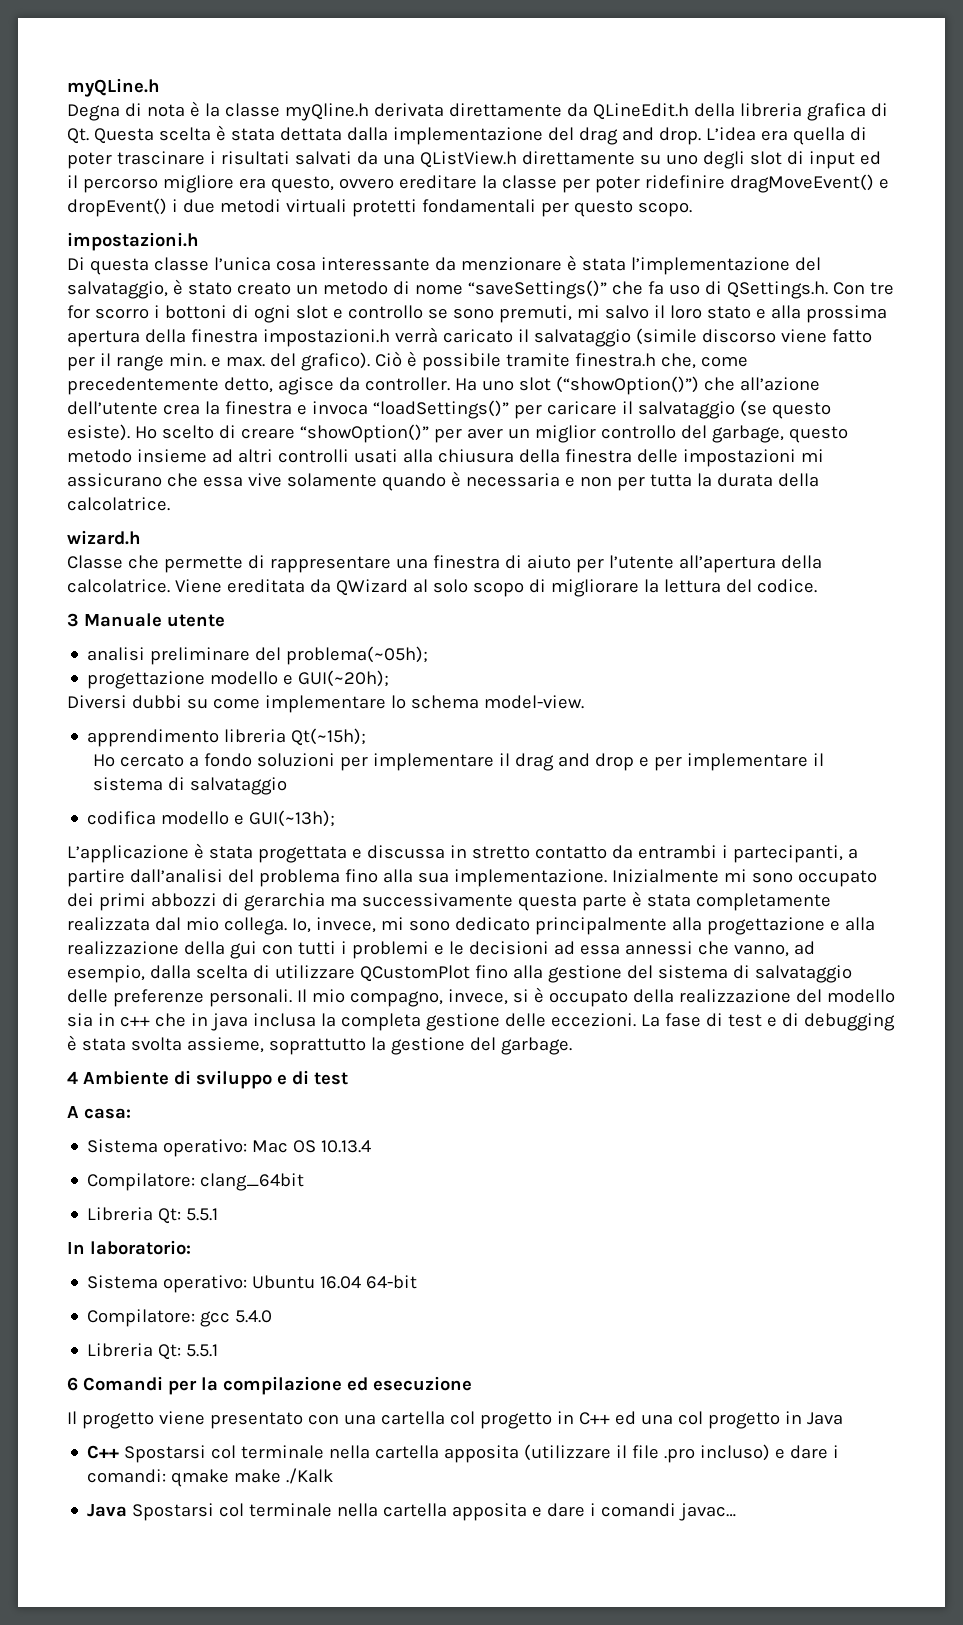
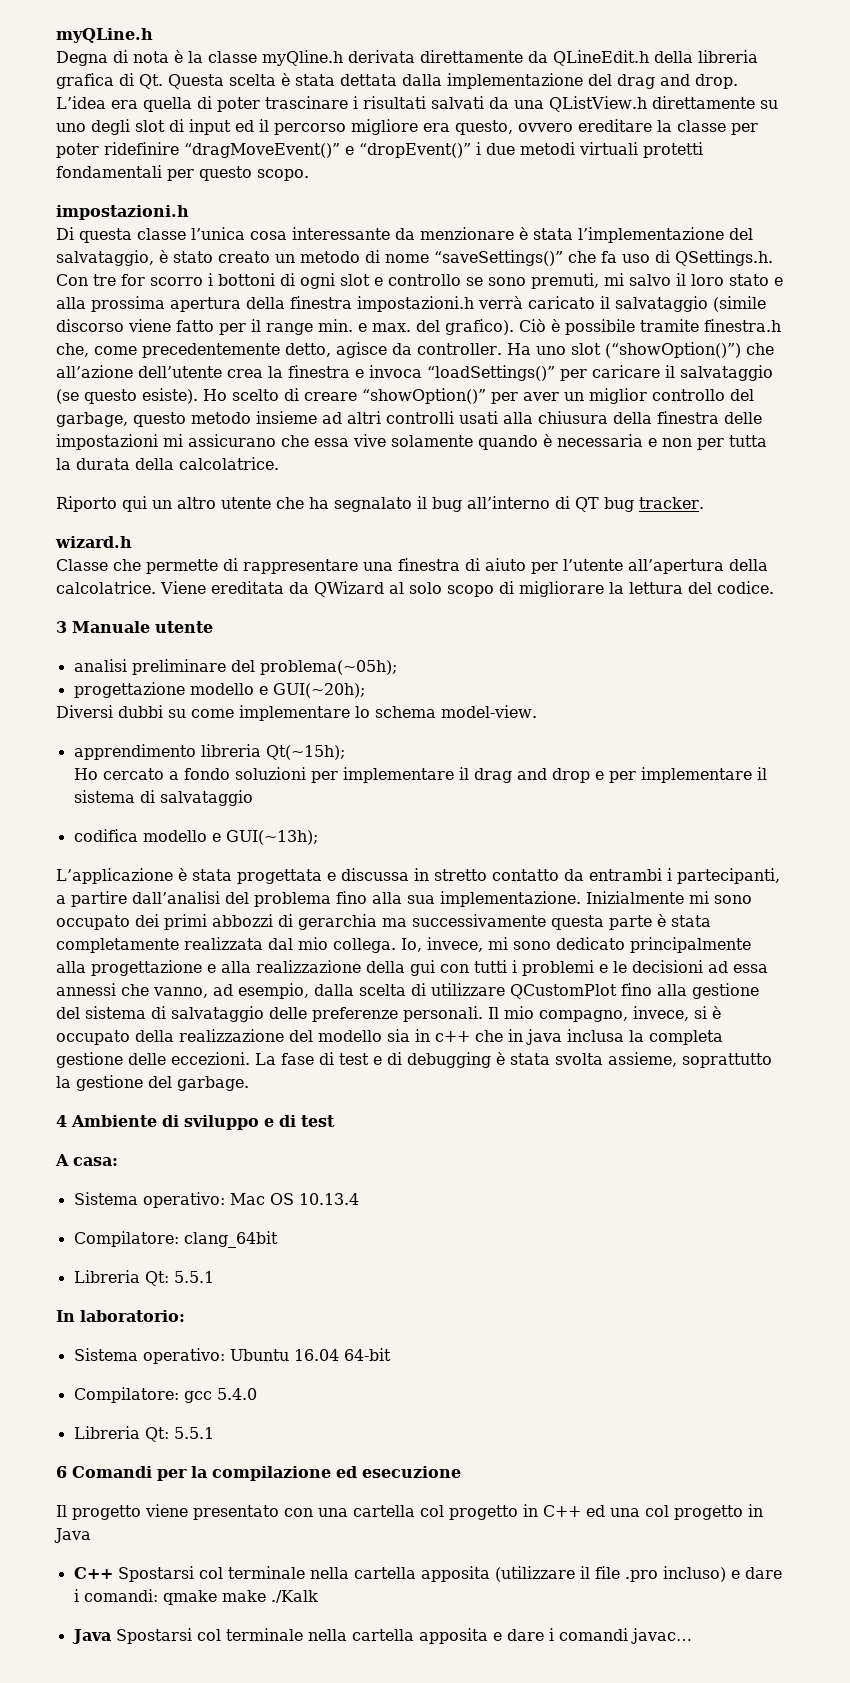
[729,174,889,193] [67,198,167,217] dragMoveEvent() e dropEvent() -> [184,143,471,158] “dragMoveEvent()” e “dropEvent()”
(170, 504) none -> [56,496,704,512] // Riporto qui un altro utente che ha segnalato il bug all’interno di QT bug tracker.

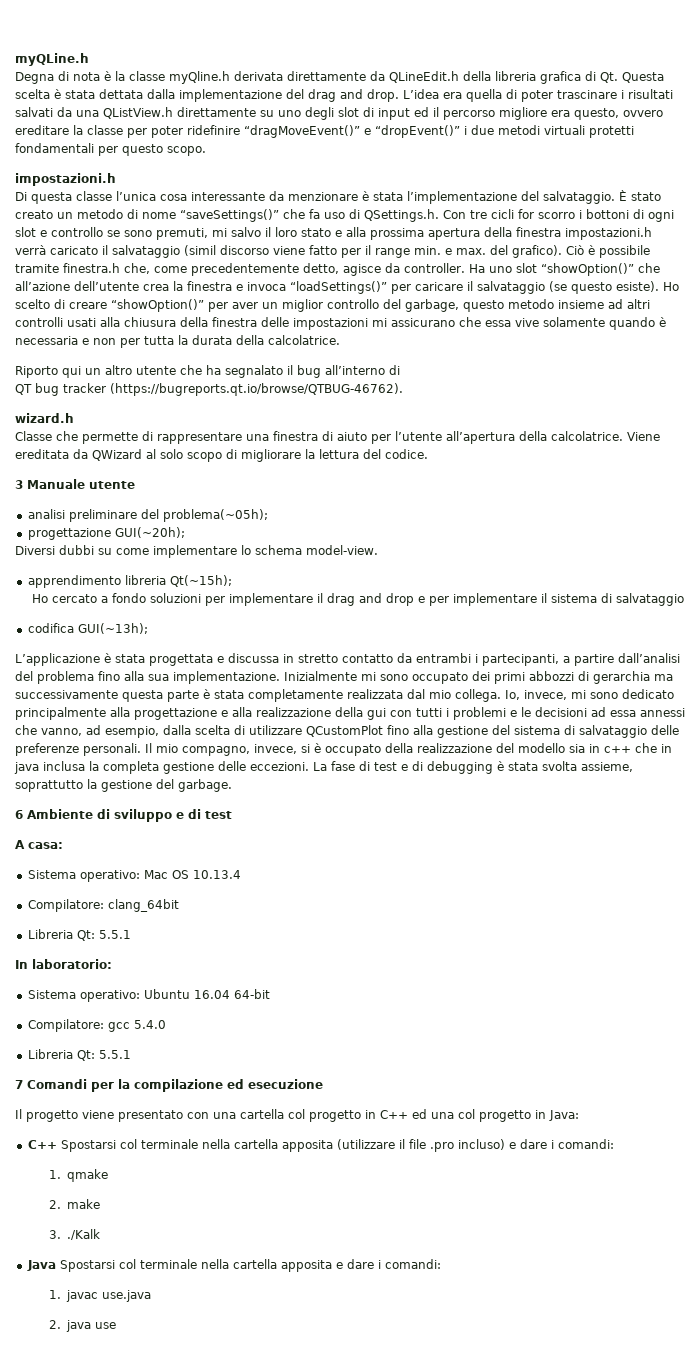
[56,250,168,266] salvataggio, è -> [543,190,627,204] salvataggio. È
(116, 280) none -> [491,209,514,219] cicli
[713,296,766,312] (simile -> [184,245,216,256] (simil
[604,342,741,358] (“showOption()”) -> [540,263,634,276] “showOption()”
(570, 502) none -> (400, 370) //
[639,497,704,509] tracker. -> [63,383,403,396] tracker (https://bugreports.qt.io/browse/QTBUG-46762).
[189,683,268,695] modello e -> (111, 534) none
[142,830,221,842] modello e -> (74, 628) none
[56,1115,67,1127] 4 -> [15,810,23,819] 6
[56,1466,67,1478] 6 -> [15,1080,23,1089] 7
[54,1528,91,1543] Java -> [549,1110,579,1121] Java:
(158, 1595) none -> [49,1170,62,1179] // 1.
(217, 1597) none -> [49,1200,62,1209] // 2.
(266, 1596) none -> [49,1230,62,1239] // 3.
[558,1628,692,1644] comandi javac… -> [384,1259,441,1269] [49,1290,151,1302] [49,1320,116,1332] comandi: // 1. javac use.java // 2. java use

